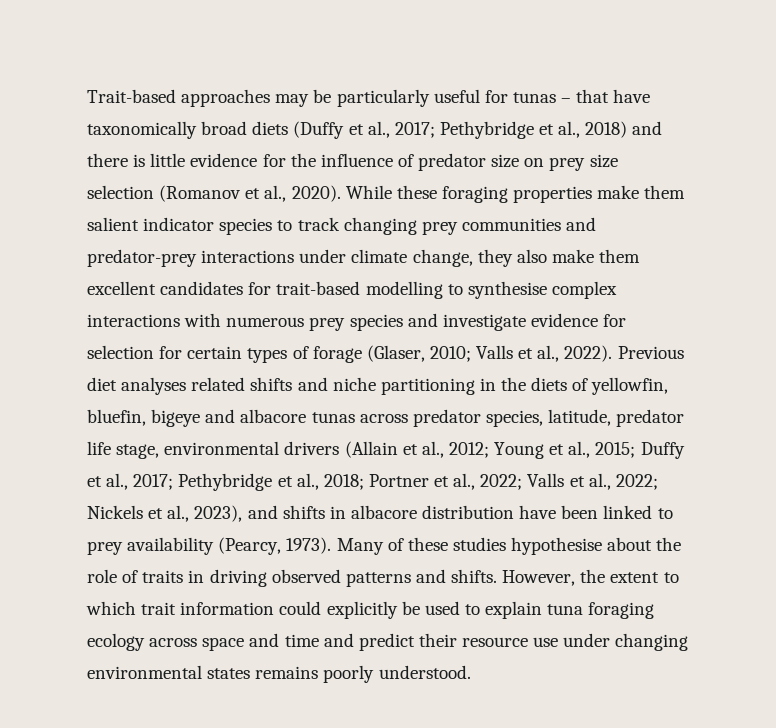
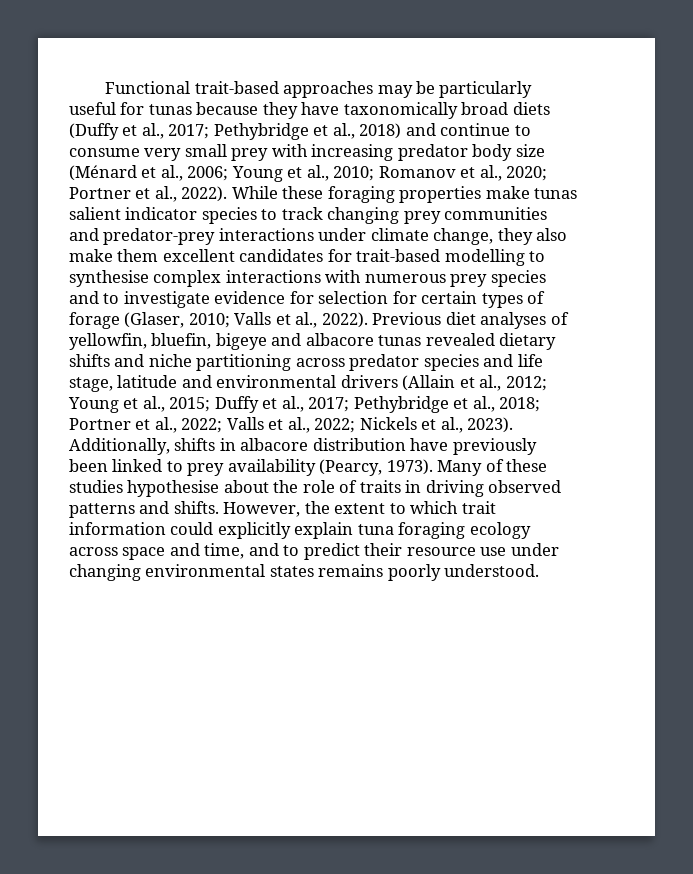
[87,89,176,103] Trait-based -> [105,81,279,94] Functional trait-based
[561,89,610,103] – that -> [196,102,298,119] because they
[87,153,618,171] [87,185,341,202] there is little evidence for the influence of predator size on prey size selection (Romanov et al., 2020). -> [440,123,531,136] [69,144,545,161] [69,165,548,182] [69,186,228,202] continue to consume very small prey with increasing predator body size (Ménard et al., 2006; Young et al., 2010; Romanov et al., 2020; Portner et al., 2022).
[644,185,686,199] them -> [534,188,578,199] tunas
(438, 320) none -> [103,293,120,304] to
[191,377,568,395] related shifts and niche partitioning in the diets -> (547, 320) none
[359,409,685,427] [87,441,160,459] across predator species, latitude, predator life stage, -> [425,333,557,350] [69,354,543,371] [69,375,212,392] revealed dietary shifts and niche partitioning across predator species and life stage, latitude and
[194,505,278,522] 2023), and -> [467,417,514,433] [69,438,170,455] 2023). Additionally,
(557, 512) none -> [452,438,537,455] previously
[401,601,480,615] be used to -> (291, 530) none
[284,633,354,647] time and -> [204,543,300,559] time, and to

